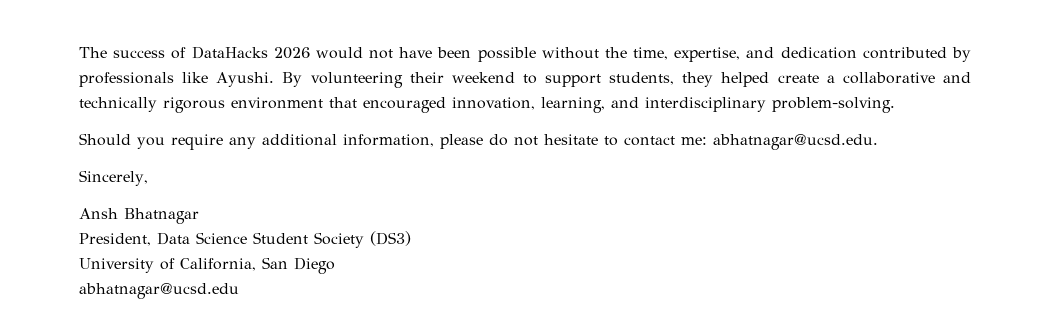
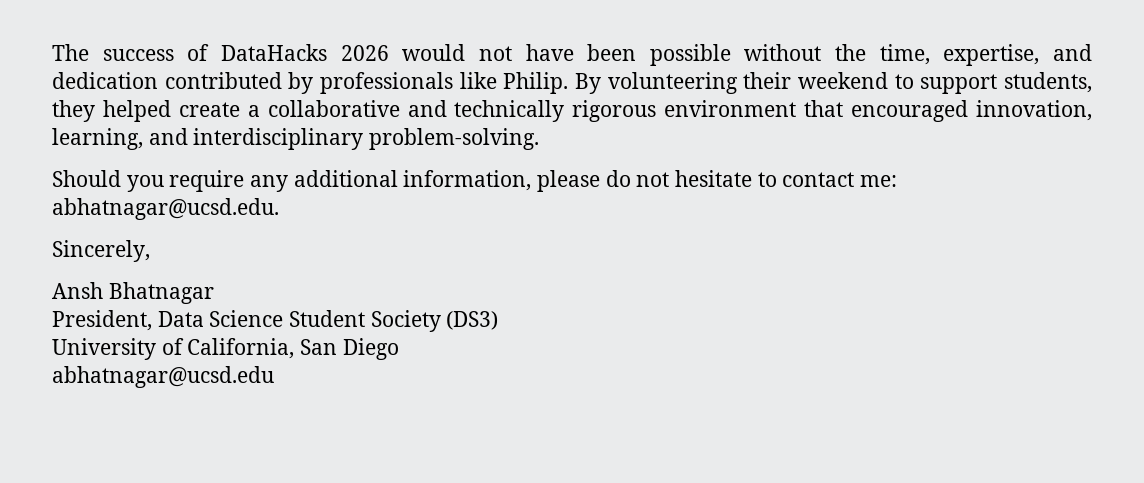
[216,72,275,87] Ayushi. -> [503,72,569,94] Philip.

